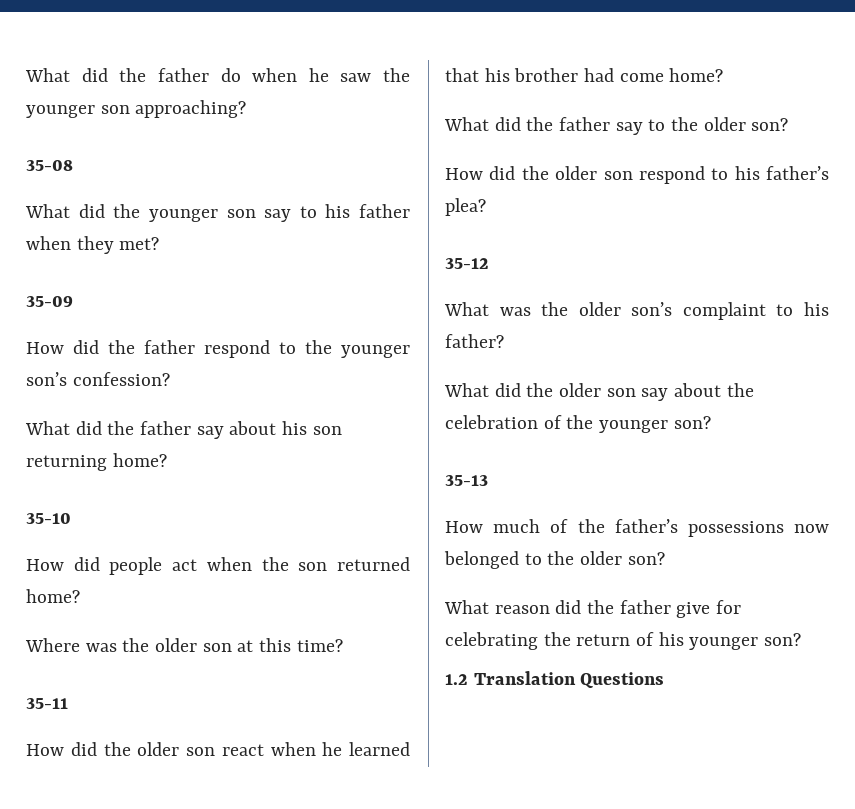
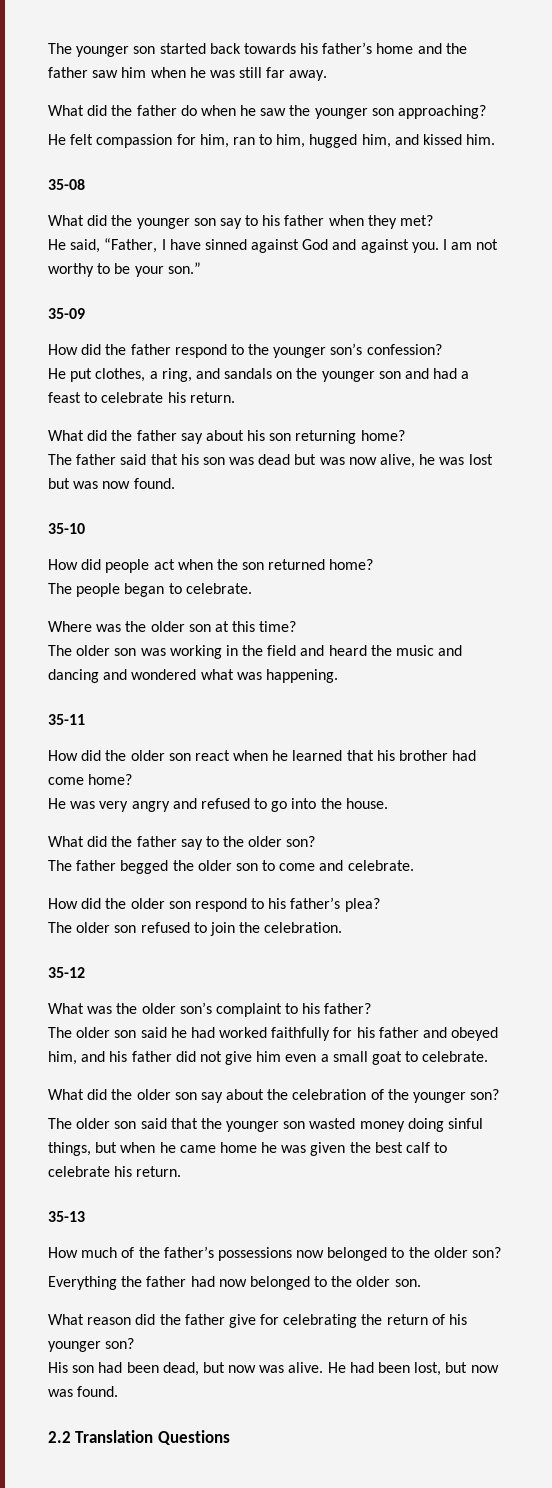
(25, 75) none -> [48,42,467,57] [48,67,328,81] The younger son started back towards his father’s home and the father saw him when he was still far away. //
(247, 109) none -> [48,134,496,148] // He felt compassion for him, ran to him, hugged him, and kissed him.
(160, 243) none -> [48,238,499,253] [48,262,201,277] // He said, “Father, I have sinned against God and against you. I am not worthy to be your son.”
(170, 379) none -> [48,368,470,382] [48,392,235,403] // He put clothes, a ring, and sandals on the younger son and had a feast to celebrate his return.
(167, 460) none -> [48,454,493,468] [48,478,175,489] // The father said that his son was dead but was now alive, he was lost but was now found.
(80, 596) none -> [48,583,252,597] // The people began to celebrate.
(343, 645) none -> [48,645,463,659] [48,669,338,683] // The older son was working in the field and heard the music and dancing and wondered what was happening.
(724, 75) none -> [48,798,388,812] // He was very angry and refused to go into the house.
(789, 124) none -> [48,860,414,874] // The father begged the older son to come and celebrate.
(486, 207) none -> [48,922,343,936] // The older son refused to join the celebration.
(504, 341) none -> [48,1027,499,1041] [48,1051,489,1065] // The older son said he had worked faithfully for his father and obeyed him, and his father did not give him even a small goat to celebrate.
(711, 422) none -> [48,1118,484,1132] [48,1142,448,1156] [48,1166,182,1177] // The older son said that the younger son wasted money doing sinful things, but when he came home he was given the best calf to celebrate his return.
(665, 558) none -> [48,1276,421,1290] // Everything the father had now belonged to the older son.
[445,674,468,685] 1.2 -> [48,1362,499,1376] [48,1386,119,1397] [48,1431,71,1443] His son had been dead, but now was alive. He had been lost, but now was found. // 2.2

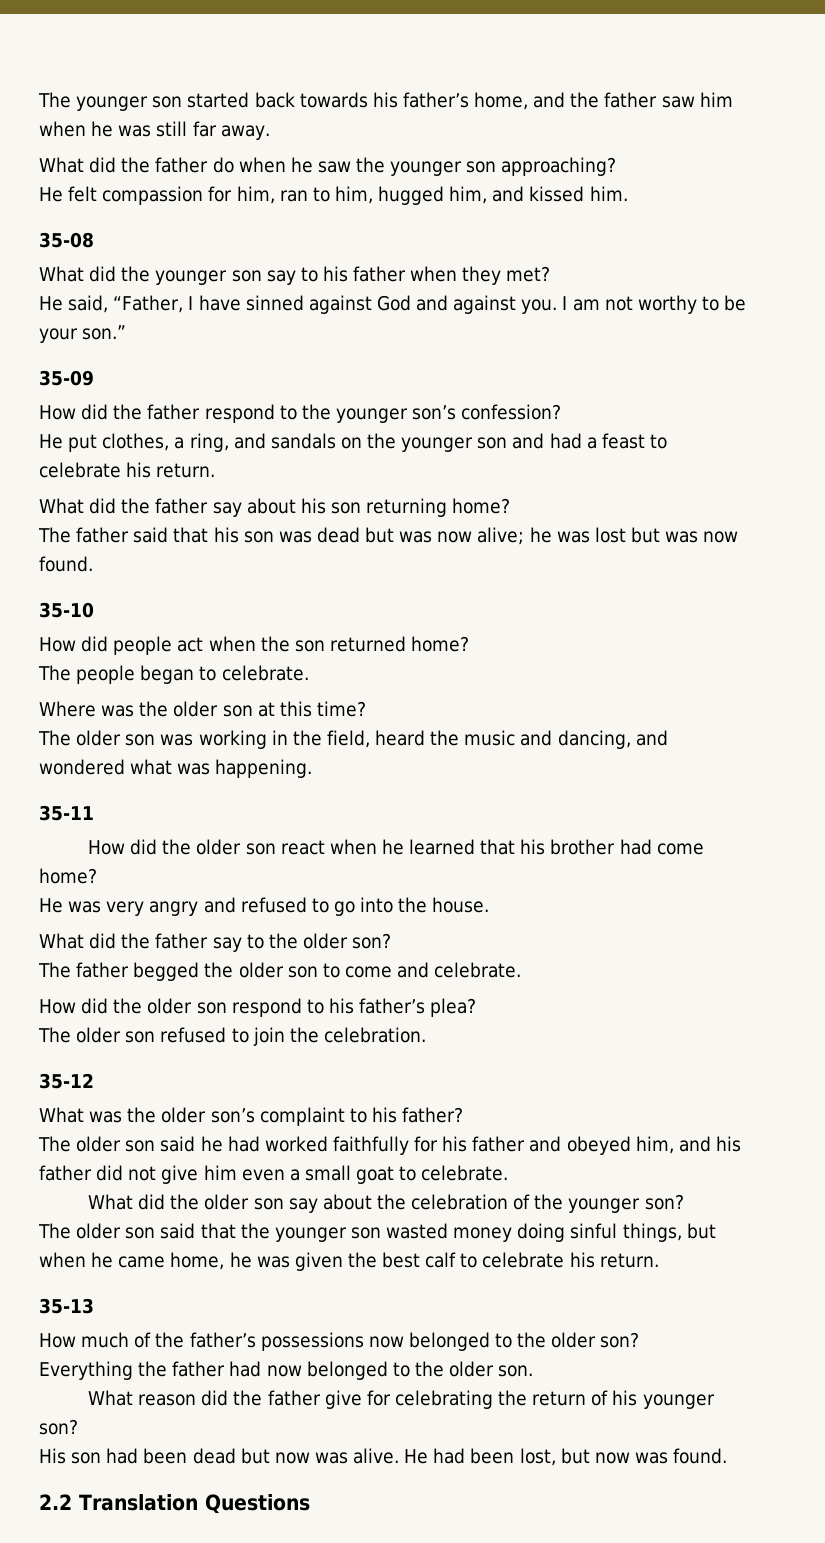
[376,43,414,54] home -> [474,92,529,110] home,
[380,454,416,468] alive, -> [477,527,525,545] alive;
[267,645,325,656] field and -> [326,730,370,748] field,
[48,669,99,683] dancing -> [557,730,631,749] dancing,
[219,1142,257,1153] home -> [170,1252,225,1270] home,
[162,1362,199,1376] dead, -> [192,1448,236,1464] dead

